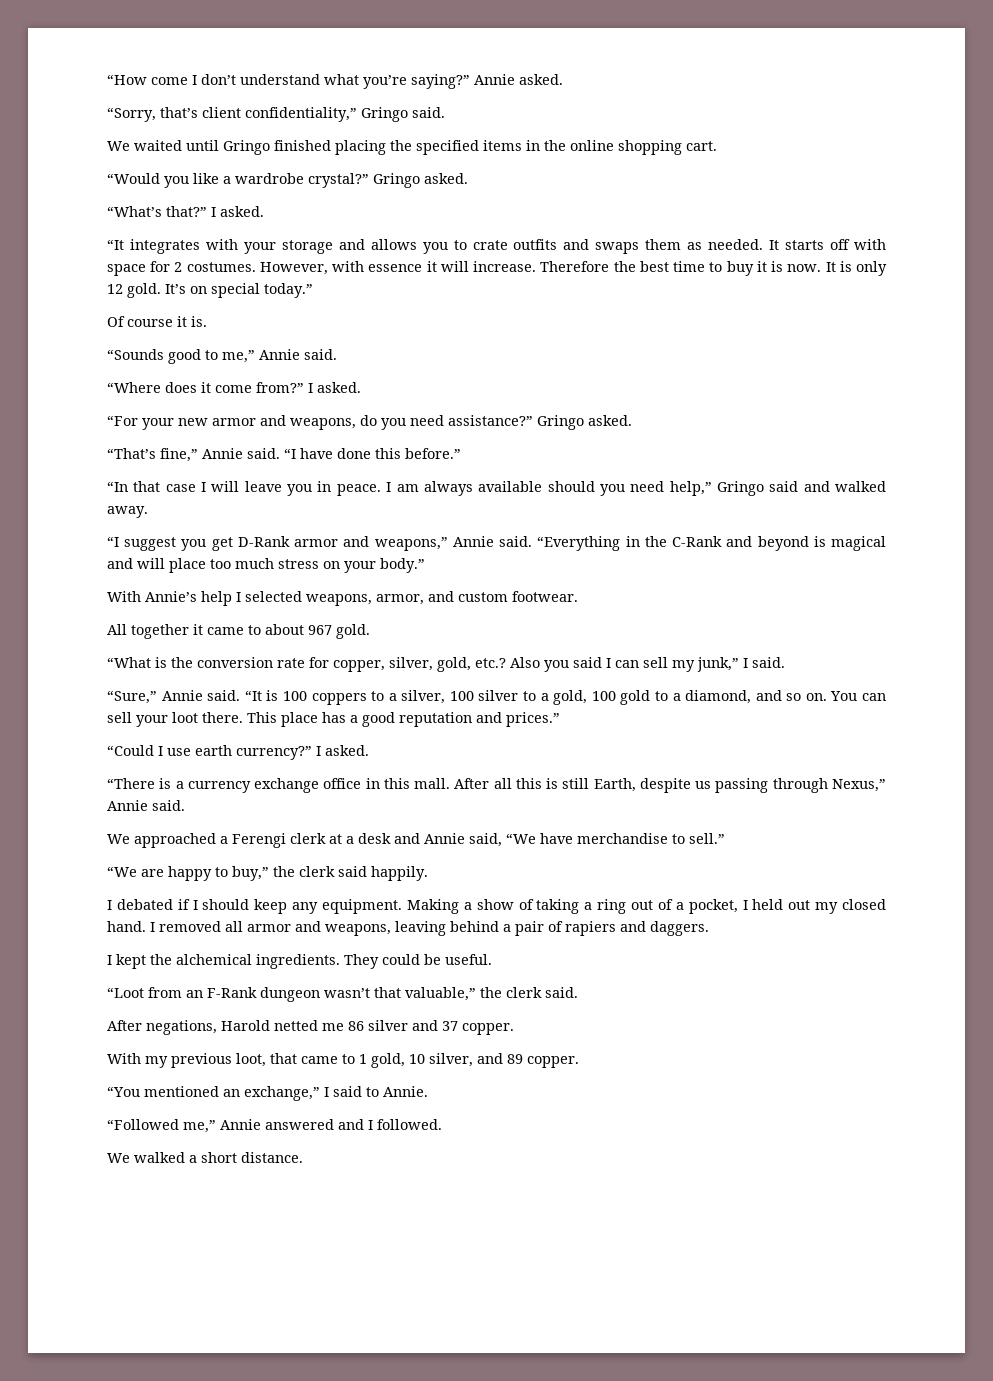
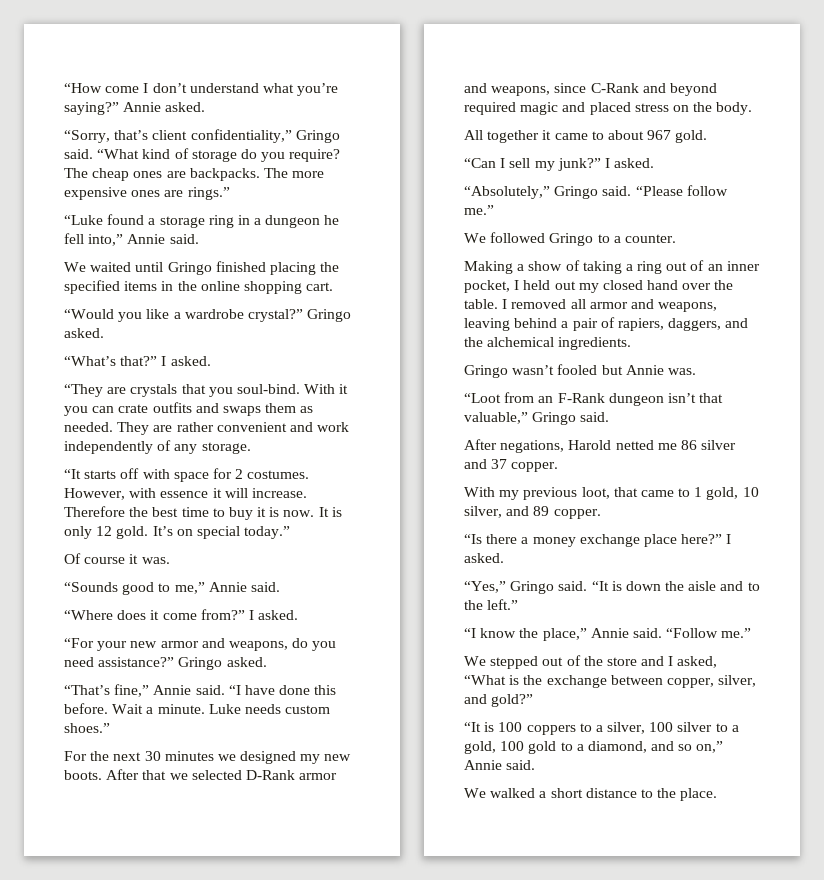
(445, 112) none -> [97,148,341,162] [64,168,325,181] [64,187,230,200] [64,214,340,228] [64,233,199,246] “What kind of storage do you require? The cheap ones are backpacks. The more expensive ones are rings.” // “Luke found a storage ring in a dungeon he fell into,” Annie said.
[107,239,467,254] “It integrates with your storage and allows you to -> [64,384,349,397] [64,406,115,416] “They are crystals that you soul-bind. With it you can
[769,240,780,250] It -> [117,422,350,435] [64,440,251,454] [64,469,81,479] They are rather convenient and work independently of any storage. // “It
[191,316,207,327] is. -> [141,557,170,564] was.
[405,448,461,459] [107,481,887,496] [107,506,148,518] [107,536,887,551] [107,558,425,573] [107,591,578,606] before.” // “In that case I will leave you in peace. I am always available should you need help,” Gringo said and walked away. // “I suggest you get D-Rank armor and weapons,” Annie said. “Everything in the C-Rank and beyond is magical and will place too much stress on your body.” // With Annie’s help I selected weapons, armor, and custom footwear. -> [64,703,331,714] [64,723,110,733] [64,751,352,764] [64,769,338,780] [464,83,717,96] [464,102,753,115] before. Wait a minute. Luke needs custom shoes.” // For the next 30 minutes we designed my new boots. After that we selected D-Rank armor and weapons, since C-Rank and beyond required magic and placed stress on the body.
[107,657,785,672] [107,690,887,705] [107,712,560,727] [107,745,369,760] [107,778,886,793] [107,800,185,811] [107,833,725,848] [107,866,428,881] [107,899,403,914] “What is the conversion rate for copper, silver, gold, etc.? Also you said I can sell my junk,” I said. // “Sure,” Annie said. “It is 100 coppers to a silver, 100 silver to a gold, 100 gold to a diamond, and so on. You can sell your loot there. This place has a good reputation and prices.” // “Could I use earth currency?” I asked. // “There is a currency exchange office in this mall. After all this is still Earth, despite us passing through Nexus,” Annie said. // We approached a Ferengi clerk at a desk and Annie said, “We have merchandise to sell.” // “We are happy to buy,” the clerk said happily. // I debated if I should keep any equipment. -> [464,158,655,171] [464,185,728,199] [464,205,494,215] [464,232,676,246] “Can I sell my junk?” I asked. // “Absolutely,” Gringo said. “Please follow me.” // We followed Gringo to a counter. //
[675,902,684,910] a -> [707,261,760,271] an inner
[107,921,146,932] hand. -> [647,280,734,290] [464,299,498,309] hand over the table.
[565,921,709,936] [107,954,492,969] rapiers and daggers. // I kept the alchemical ingredients. They could be useful. -> [617,318,749,331] [464,337,632,350] [464,364,696,378] rapiers, daggers, and the alchemical ingredients. // Gringo wasn’t fooled but Annie was.
[324,988,370,998] wasn’t -> [667,393,696,403] isn’t
[480,987,542,998] the clerk -> [532,412,577,425] Gringo
[107,1086,428,1101] [107,1119,442,1133] “You mentioned an exchange,” I said to Annie. // “Followed me,” Annie answered and I followed. -> [464,534,732,547] [464,553,504,563] [464,581,760,594] [464,599,519,610] [464,628,752,641] [464,655,718,669] [464,675,757,688] [464,694,534,707] [464,722,739,735] [464,741,724,754] [464,760,536,770] “Is there a money exchange place here?” I asked. // “Yes,” Gringo said. “It is down the aisle and to the left.” // “I know the place,” Annie said. “Follow me.” // We stepped out of the store and I asked, “What is the exchange between copper, silver, and gold?” // “It is 100 coppers to a silver, 100 silver to a gold, 100 gold to a diamond, and so on,” Annie said.
[241,1152,303,1163] distance. -> [585,788,718,801] distance to the place.

